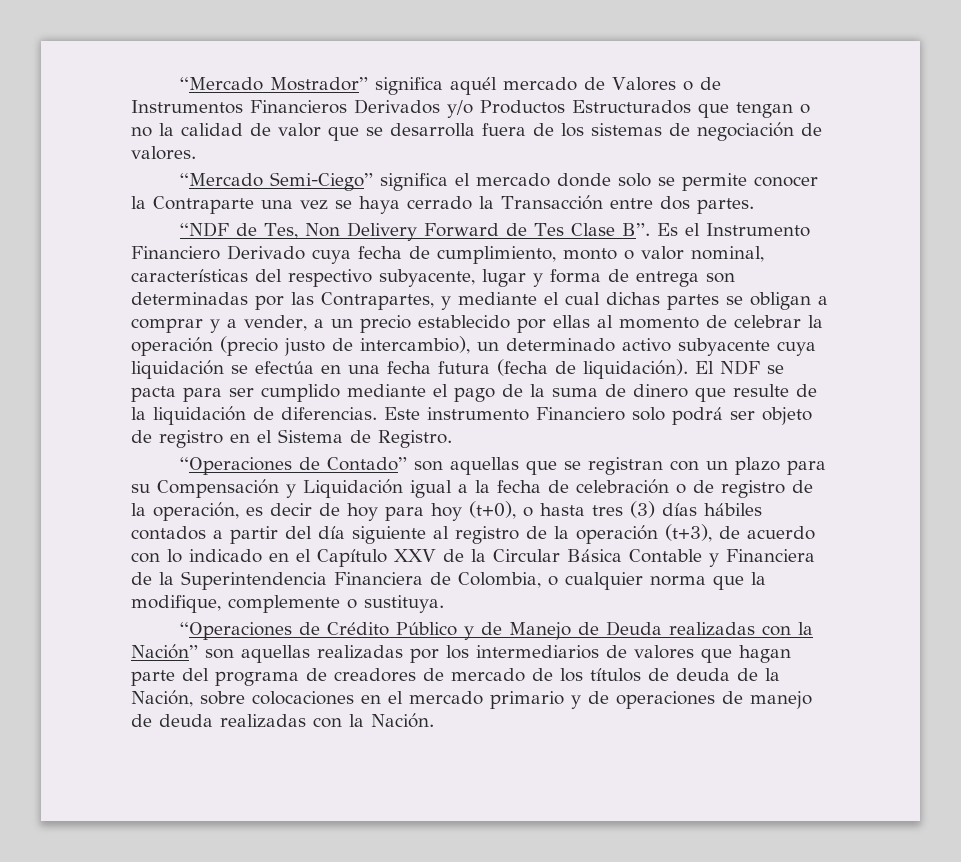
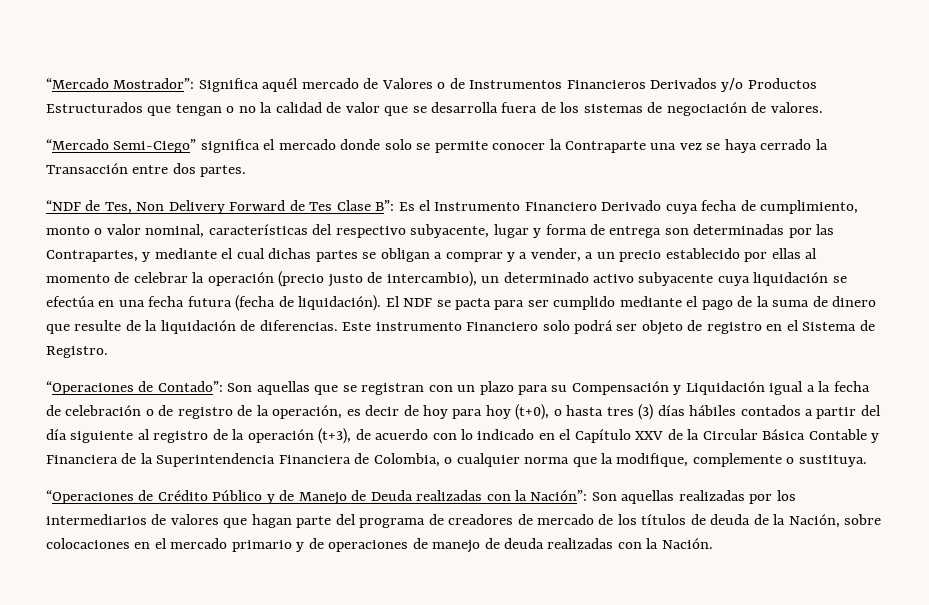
[180,77,444,95] “Mercado Mostrador” significa -> [46,78,259,92] “Mercado Mostrador”: Significa
[622,223,651,236] B”. -> [375,200,395,211] B”:
[327,457,444,471] Contado” son -> [157,381,253,392] Contado”: Son
[131,644,234,659] Nación” son -> [530,490,617,501] Nación”: Son

